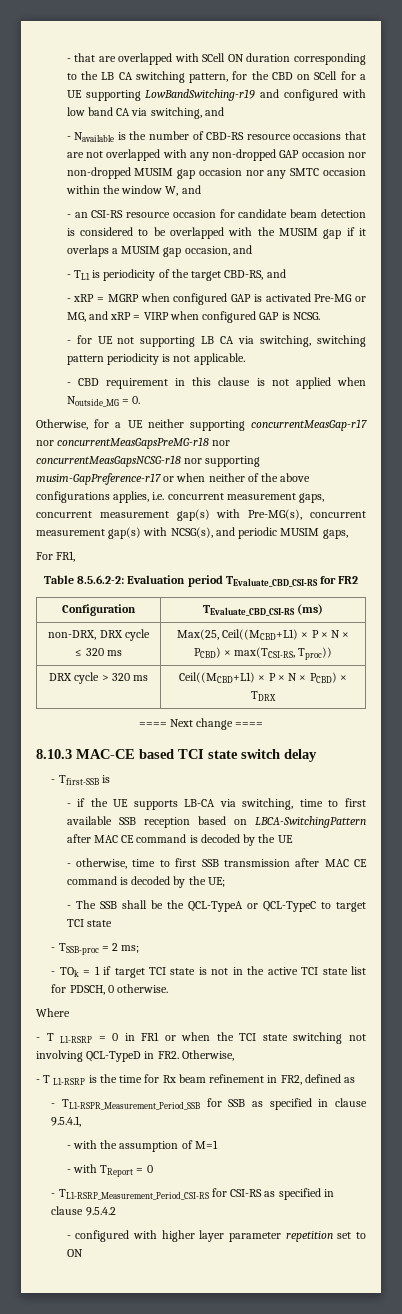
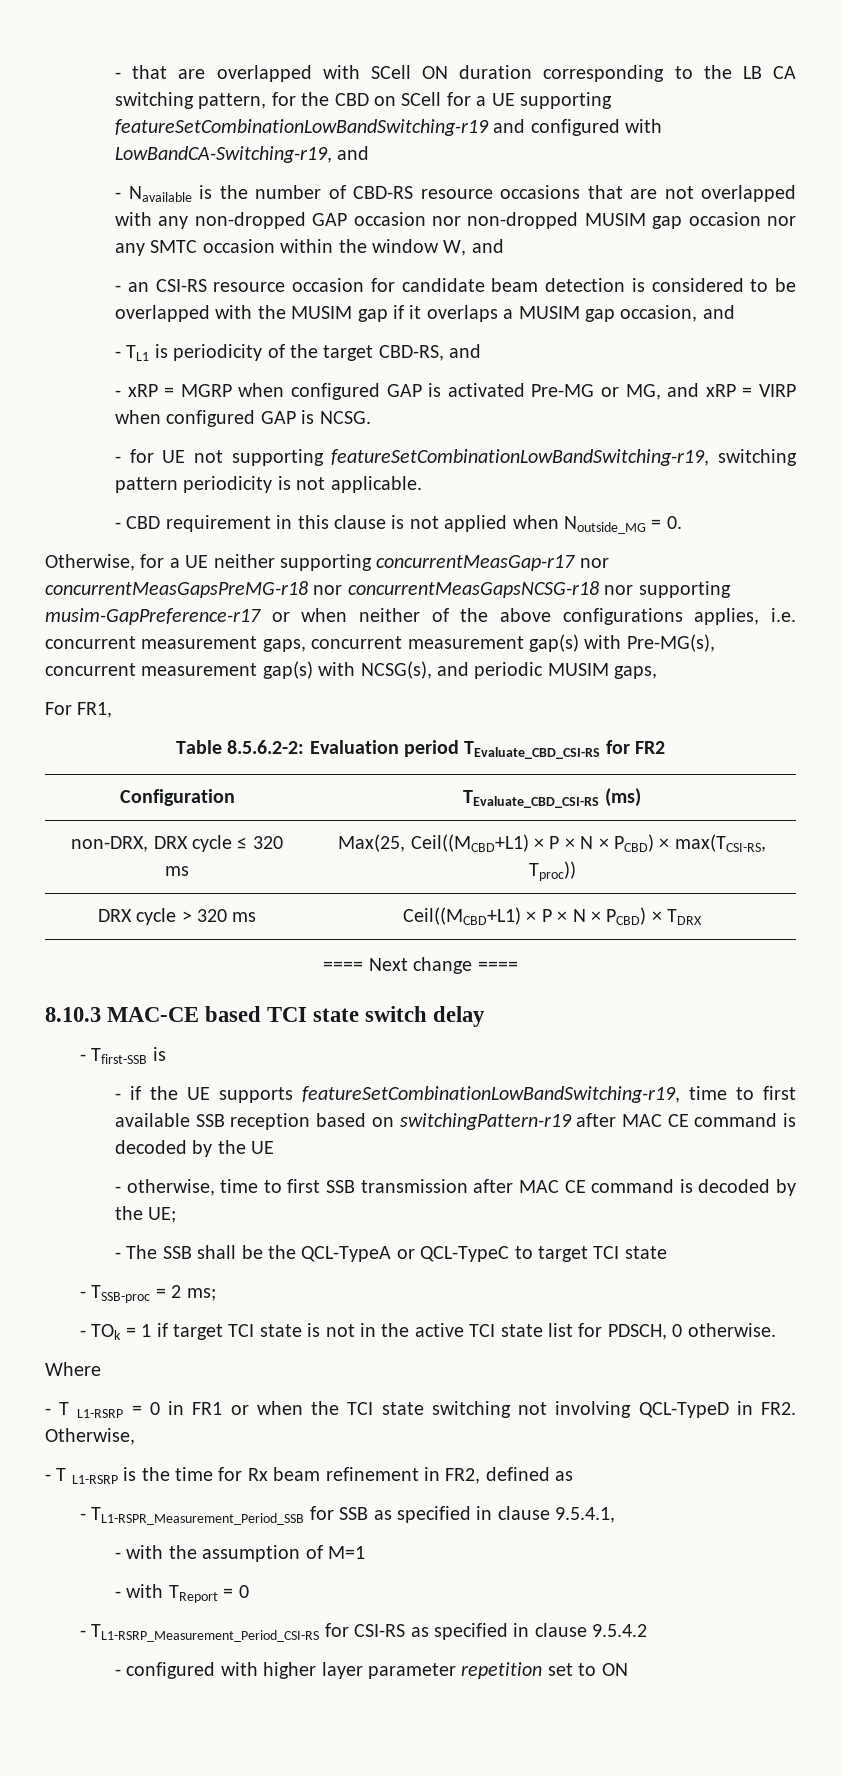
[145,89,256,101] LowBandSwitching-r19 -> [114,119,489,136] featureSetCombinationLowBandSwitching-r19
[66,107,202,119] low band CA via switching, -> [114,146,332,163] LowBandCA-Switching-r19,
[201,335,312,347] LB CA via switching, -> [331,449,710,466] featureSetCombinationLowBandSwitching-r19,
[184,798,294,810] LB-CA via switching, -> [301,1086,680,1103] featureSetCombinationLowBandSwitching-r19,
[254,816,366,828] LBCA-SwitchingPattern -> [399,1113,572,1130] switchingPattern-r19

